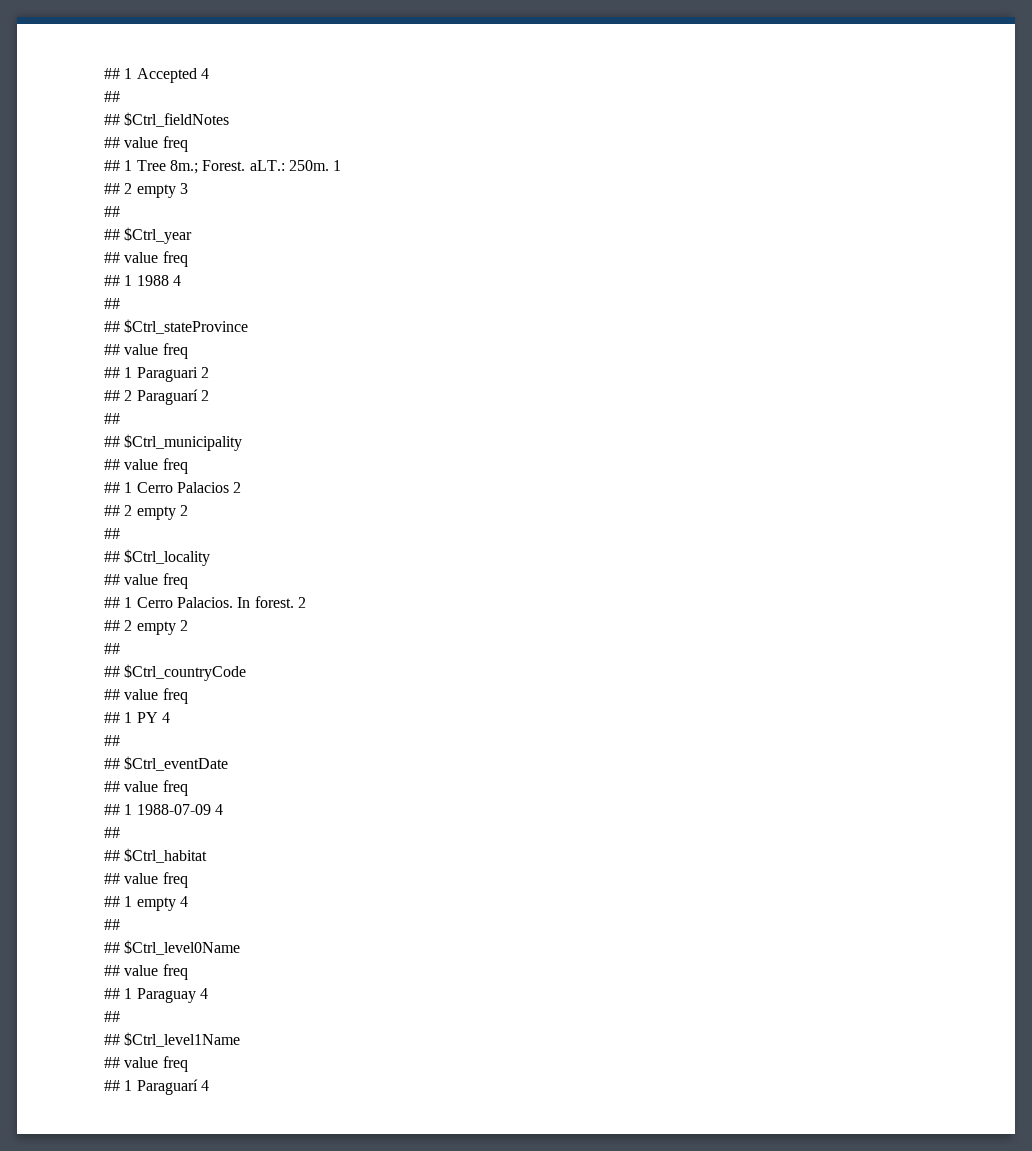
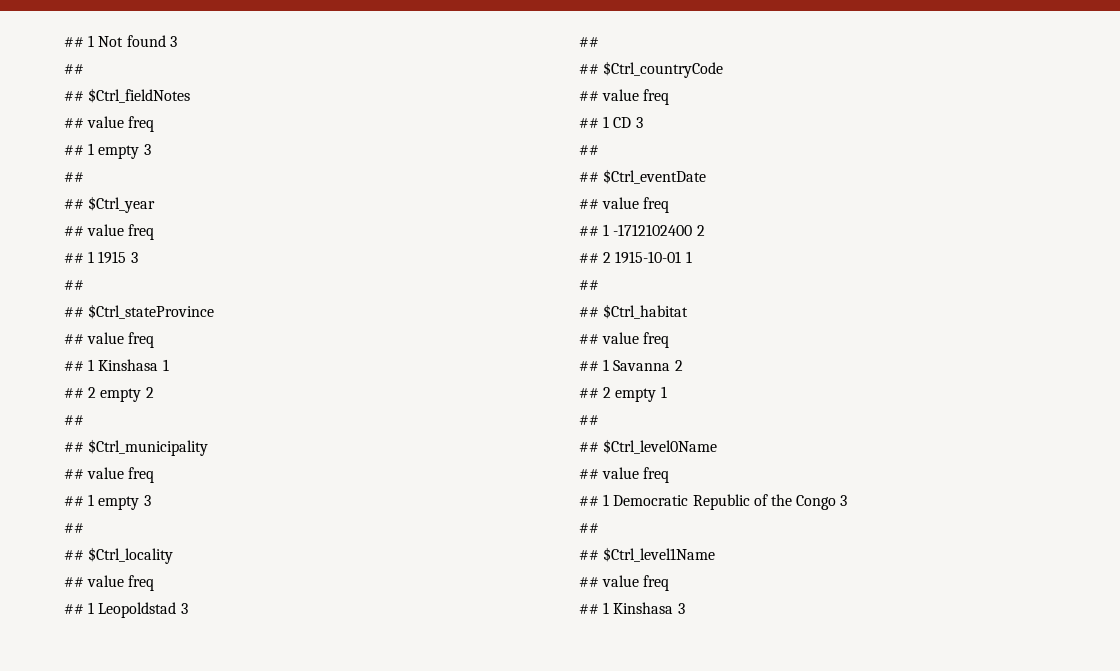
[104,68,209,83] ## 1 Accepted 4 -> [64,35,177,47] ## 1 Not found 3
[136,160,342,174] [104,183,133,194] Tree 8m.; Forest. aLT.: 250m. 1 // ## 2 -> (95, 149) none
[136,275,181,286] 1988 4 -> [98,251,138,264] 1915 3
[136,367,209,382] [104,389,198,405] Paraguari 2 // ## 2 Paraguarí -> [98,359,169,371] [64,387,142,402] Kinshasa 1 // ## 2 empty
[136,482,242,493] [104,505,188,520] Cerro Palacios 2 // ## 2 empty 2 -> [98,495,151,510] empty 3
[136,596,306,608] [104,620,188,635] Cerro Palacios. In forest. 2 // ## 2 empty 2 -> [98,602,188,618] Leopoldstad 3
[136,712,170,723] PY 4 -> [613,117,643,128] CD 3
[136,804,223,815] 1988-07-09 4 -> [613,224,705,236] [579,251,692,264] -1712102400 2 // ## 2 1915-10-01 1
[136,896,188,911] empty 4 -> [613,360,683,371] [579,386,667,402] Savanna 2 // ## 2 empty 1
[136,988,208,1003] Paraguay 4 -> [613,494,848,510] Democratic Republic of the Congo 3
[136,1079,209,1095] Paraguarí 4 -> [613,602,685,614] Kinshasa 3

